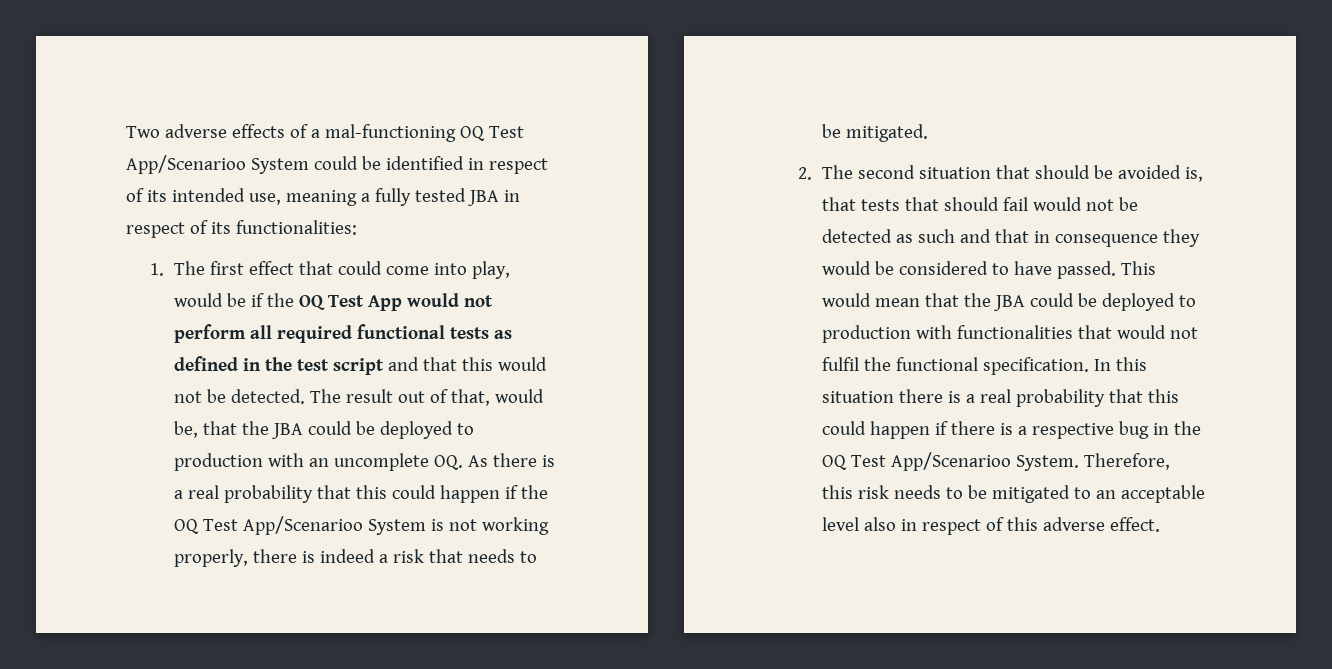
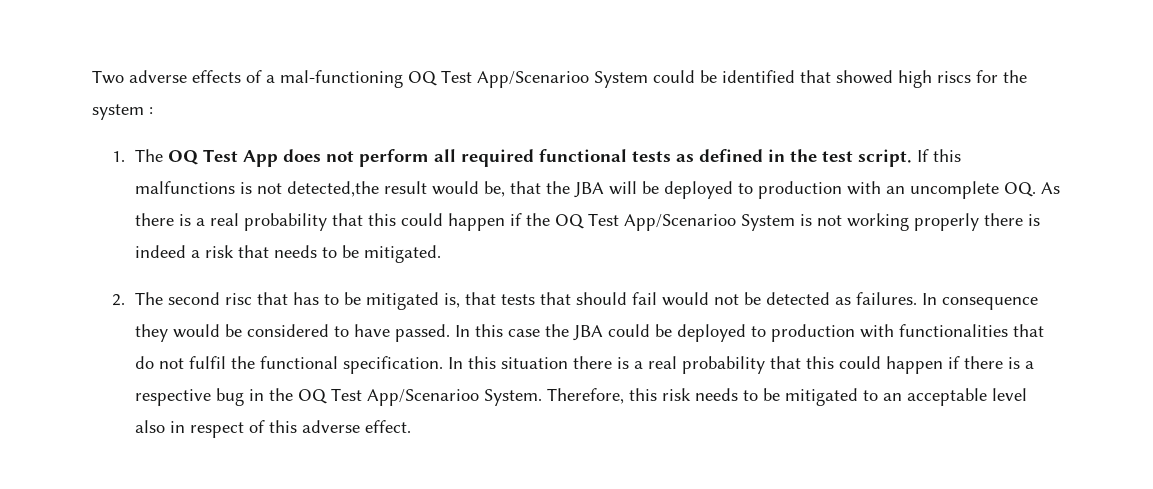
[467,158,548,174] [126,188,520,206] [126,220,357,238] [150,261,511,279] [174,293,295,307] in respect of its intended use, meaning a fully tested JBA in respect of its functionalities: // 1. The first effect that could come into play, would be if the -> [800,70,1027,88] [92,104,153,120] [112,149,163,162] that showed high riscs for the system : // 1. The
[407,293,460,307] would -> [282,149,321,162] does
[333,357,548,375] [174,389,491,406] script and that this would not be detected. The result out of that, -> [857,149,961,167] [134,181,427,197] script. If this malfunctions is not detected,the result
[308,421,353,435] could -> [608,181,637,195] will
[174,549,249,567] properly, -> [913,213,979,231] properly
[919,165,1182,179] situation that should be avoided -> [224,292,439,310] risc that has to be mitigated
[918,229,1051,243] such and that in -> [855,292,937,305] failures. In
[1121,261,1157,275] [822,293,960,307] This would mean that -> [454,324,540,337] In this case
[1117,325,1167,339] would -> [134,356,154,369] do

